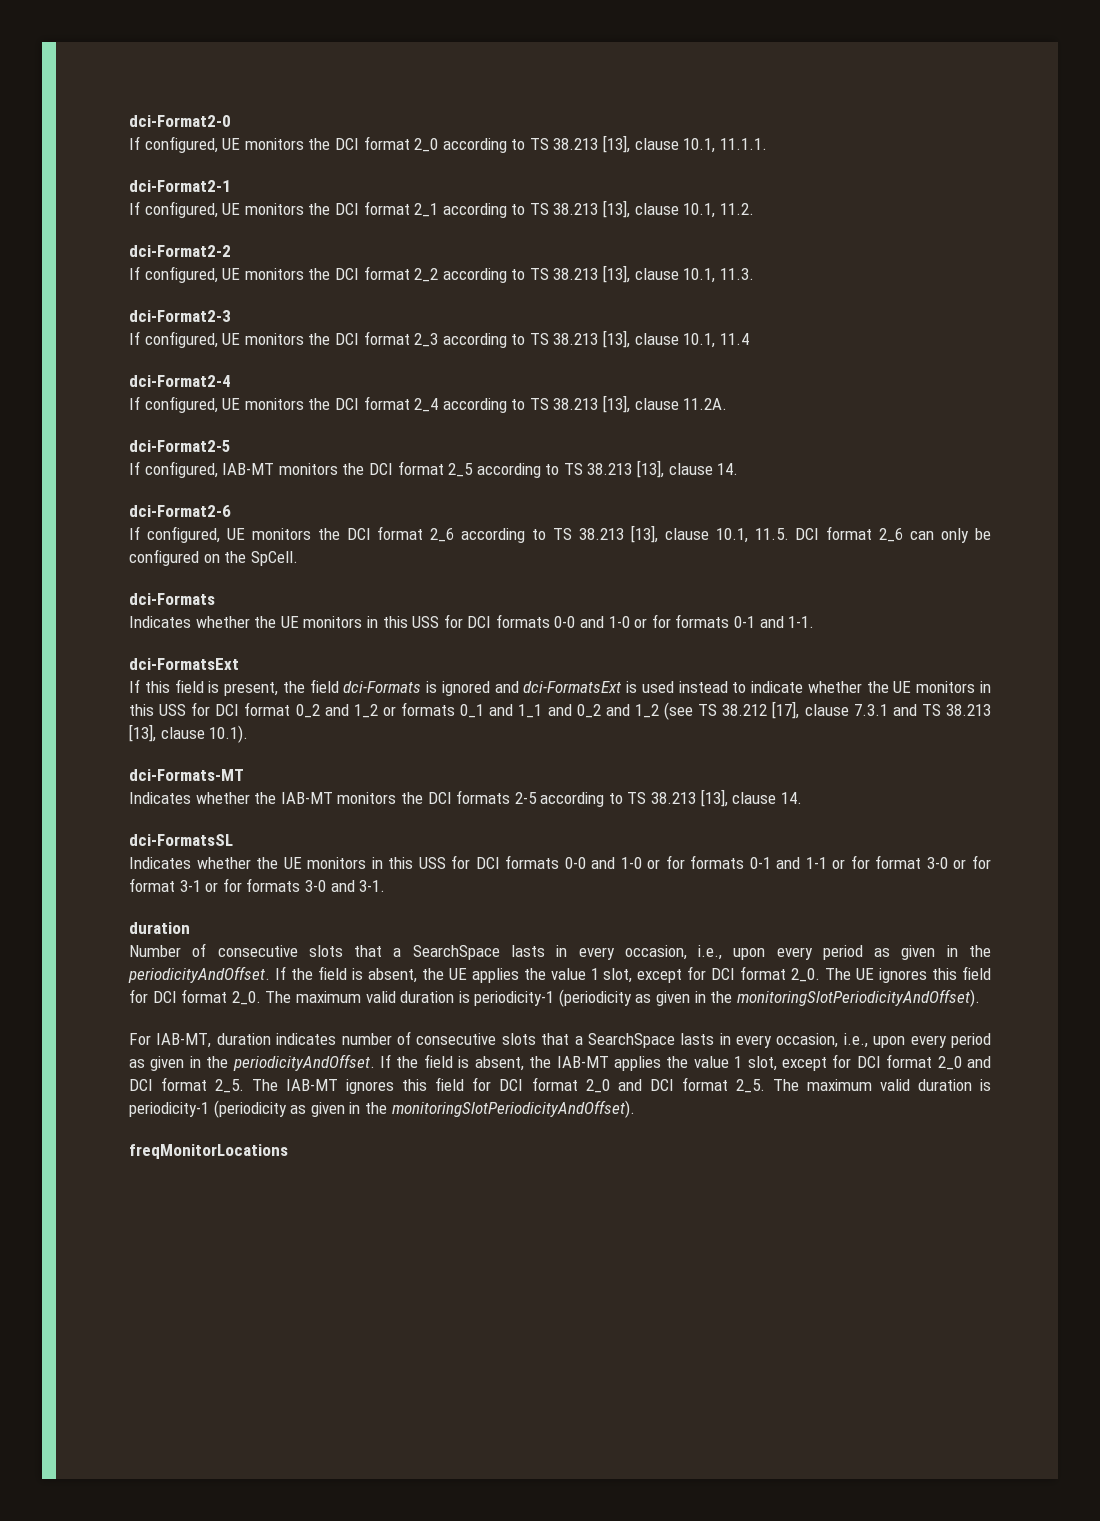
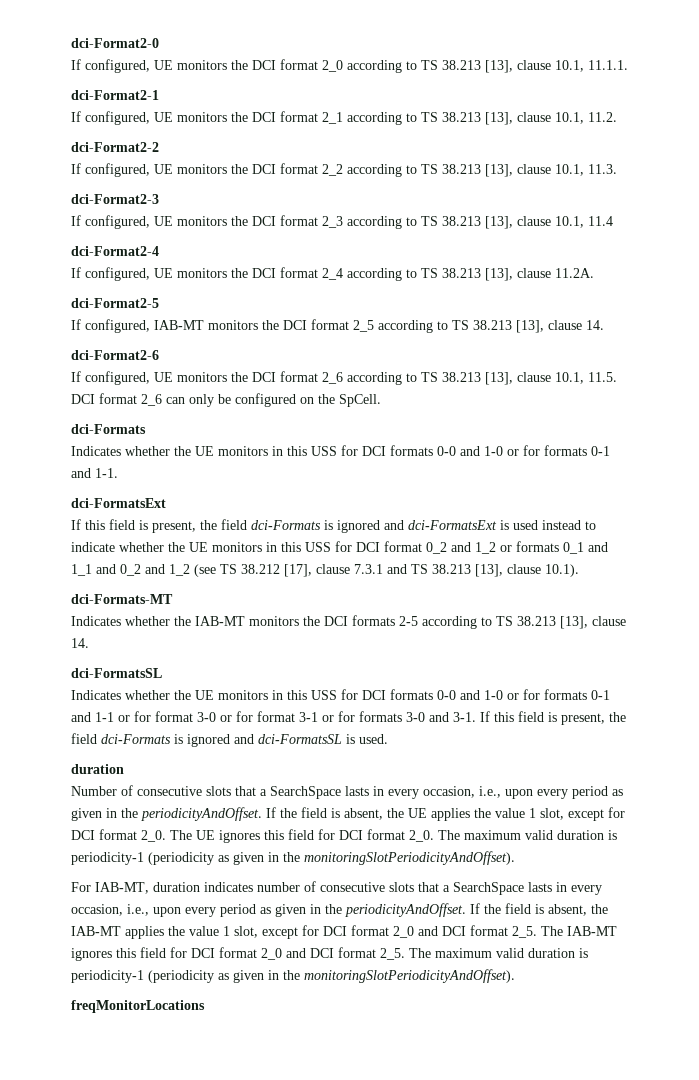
(386, 886) none -> [480,711,626,725] [71,733,388,747] If this field is present, the field dci-Formats is ignored and dci-FormatsSL is used.

